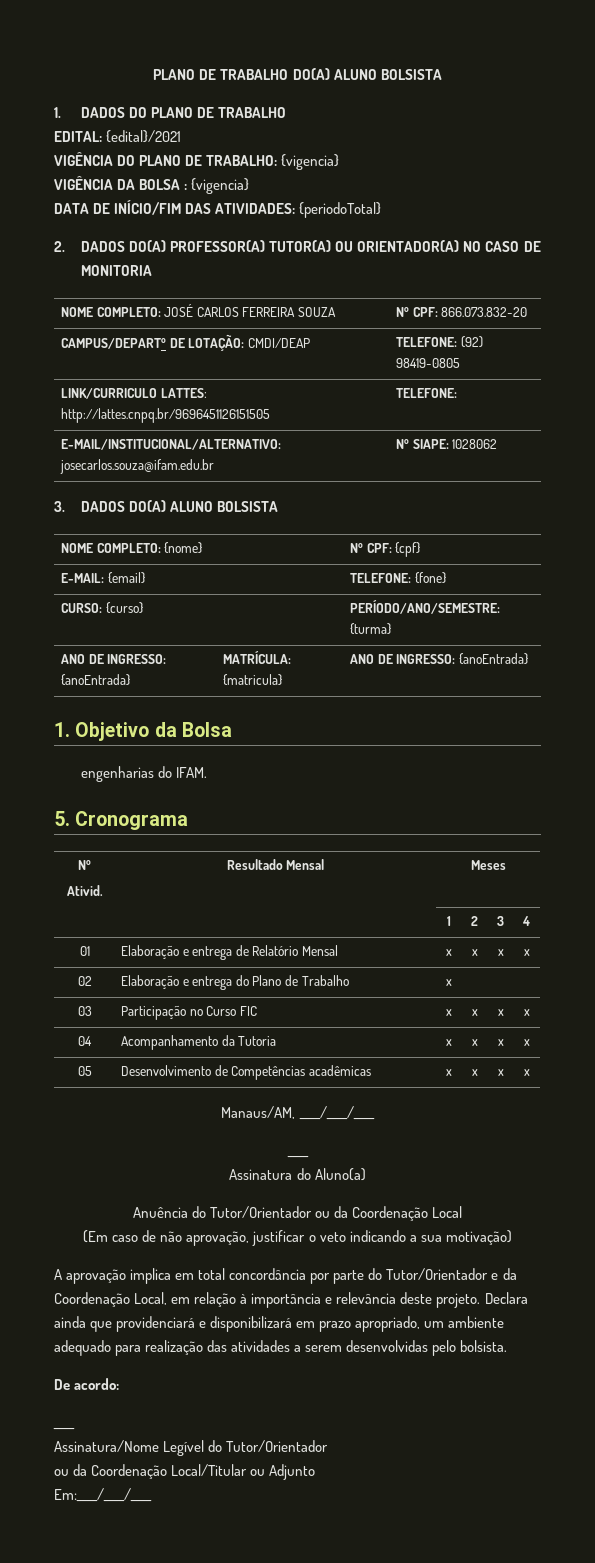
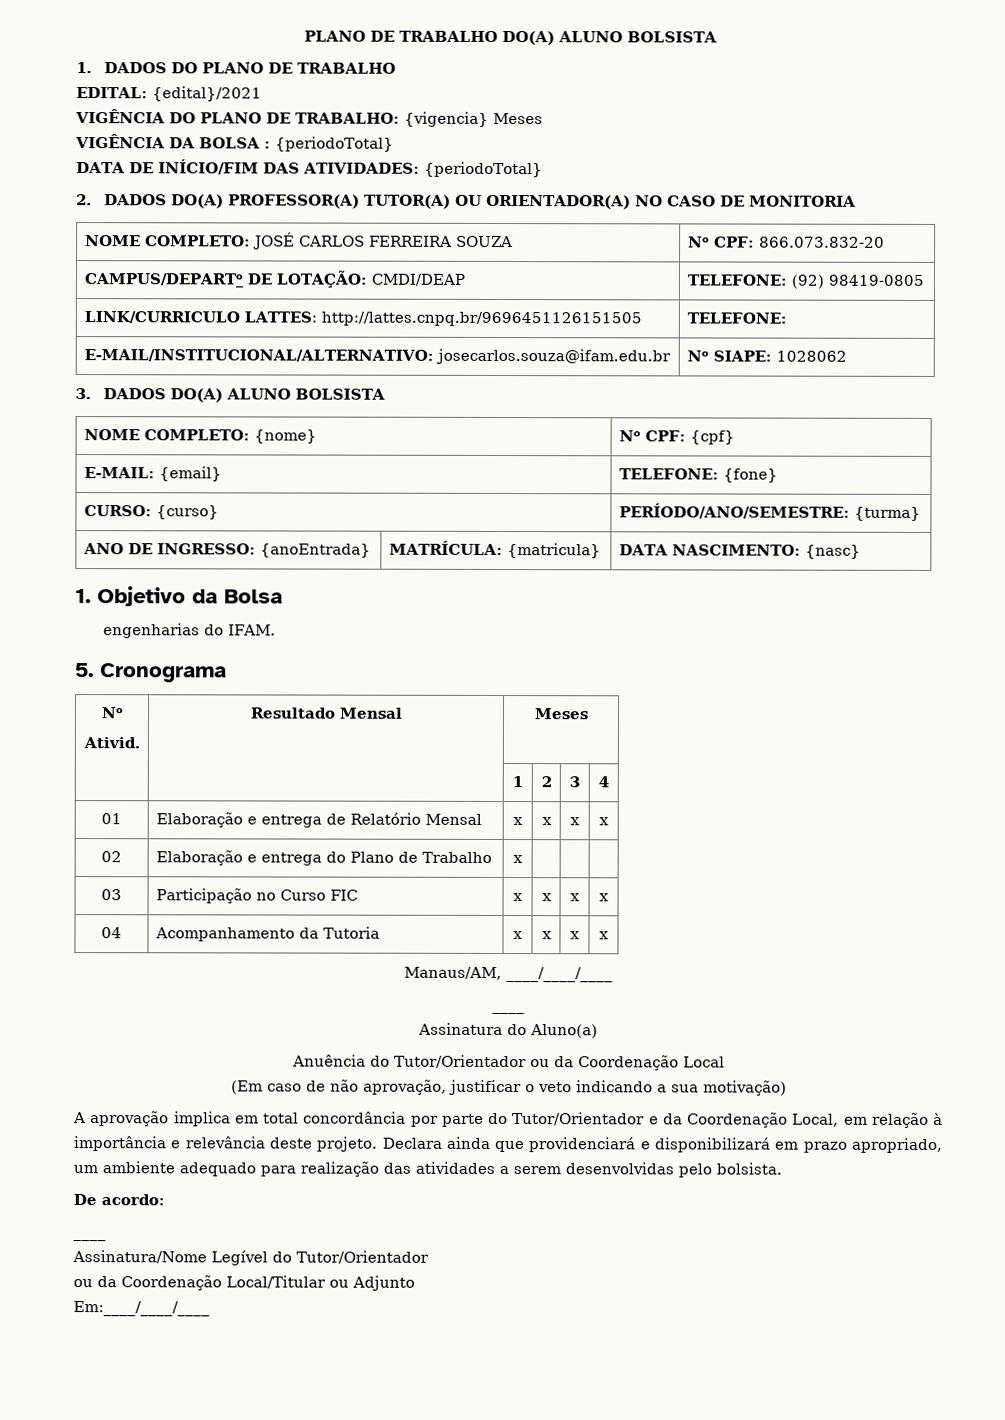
(340, 162) none -> [493,112,543,125] Meses
[191,178,250,194] {vigencia} -> [275,136,394,152] {periodoTotal}
[349,653,528,664] ANO DE INGRESSO: {anoEntrada} -> [618,544,861,559] DATA NASCIMENTO: {nasc}
[77,1066,92,1076] [120,1065,371,1080] [446,1069,452,1076] [471,1069,478,1076] [497,1069,504,1076] [523,1069,530,1076] // 05 | Desenvolvimento de Competências acadêmicas | x | x | x | x -> (609, 935) none

